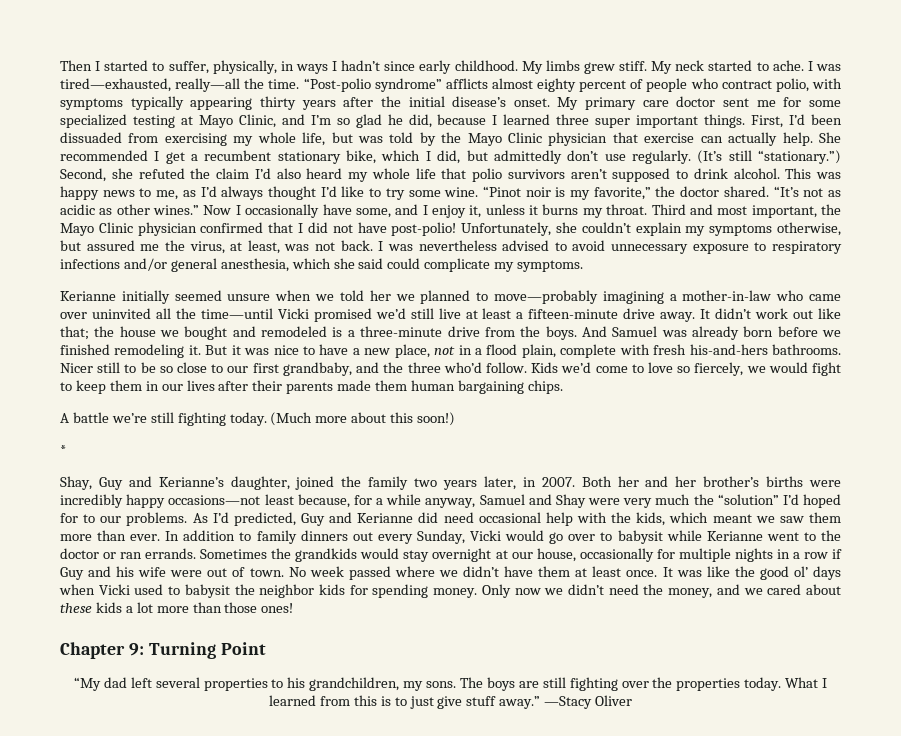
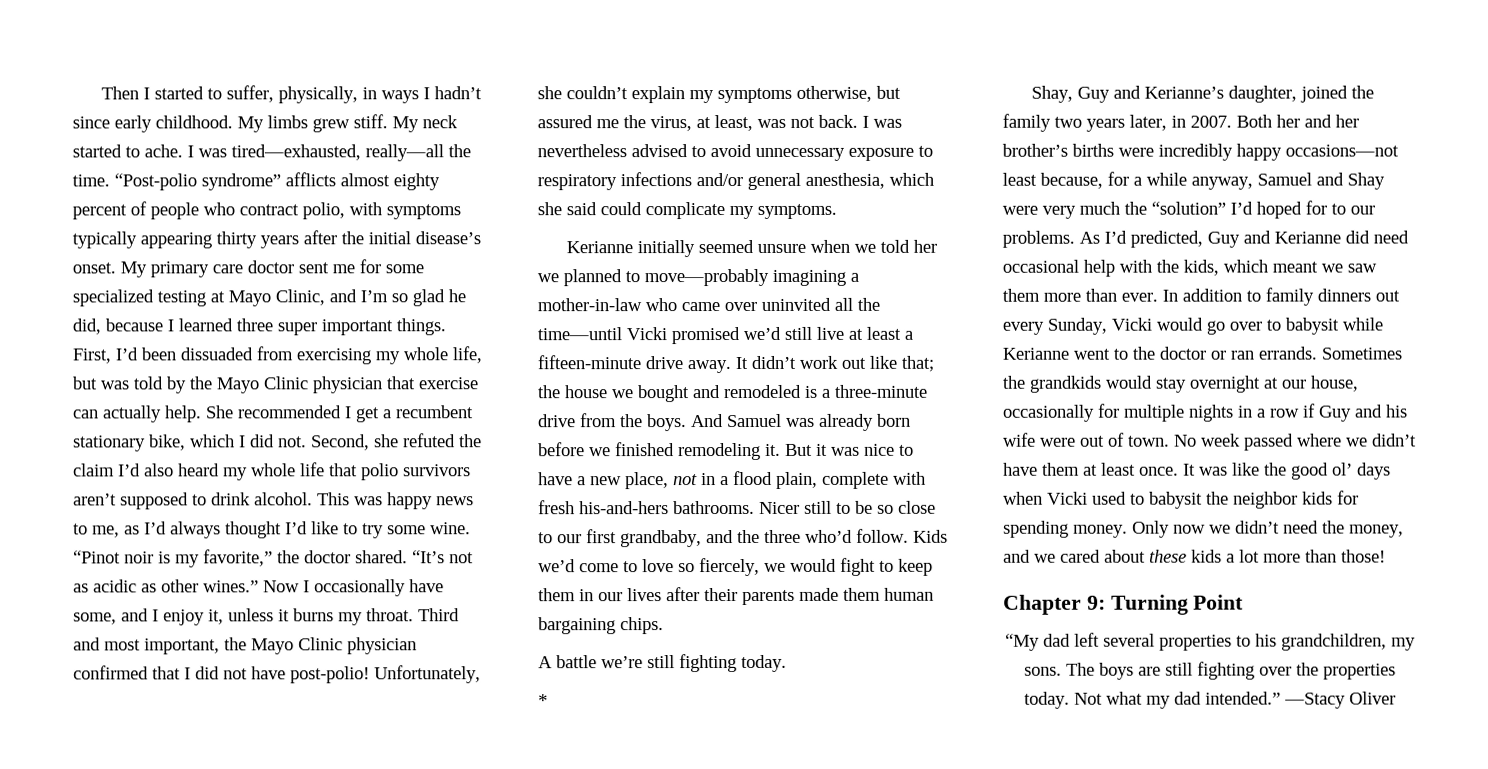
[437,150,842,164] did, but admittedly don’t use regularly. (It’s still “stationary.”) -> [250,434,307,448] did not.
[270,412,456,426] (Much more about this soon!) -> (787, 663) none
[224,602,294,613] those ones! -> [1341,549,1386,563] those!
[785,677,828,688] [268,695,541,709] What I learned from this is to just give stuff away.” -> [1073,691,1281,709] Not what my dad intended.”

